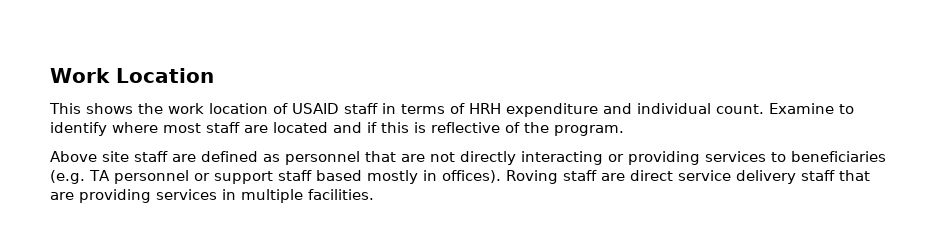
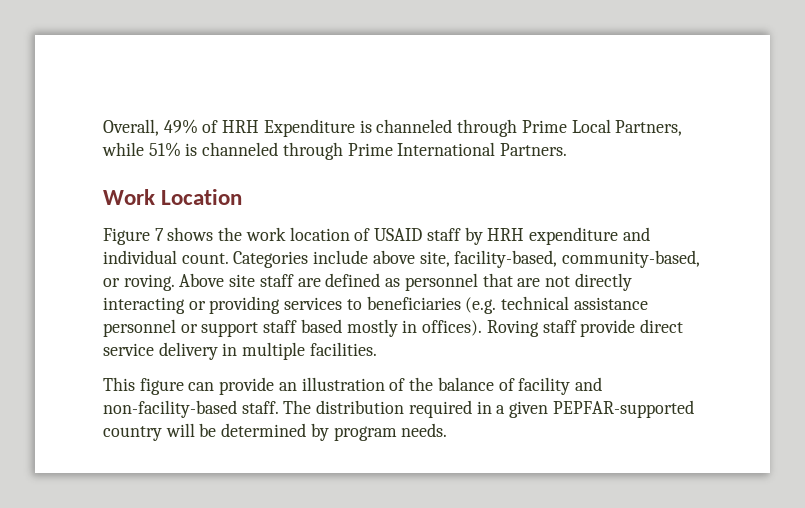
(50, 75) none -> [103,119,683,137] [102,142,568,160] Overall, 49% of HRH Expenditure is channeled through Prime Local Partners, while 51% is channeled through Prime International Partners. //
[49,103,81,114] This -> [103,228,164,245] Figure 7
[382,103,465,114] in terms of -> [464,227,483,245] by
[769,103,854,114] [50,122,624,136] Examine to identify where most staff are located and if this is reflective of the program. // -> [233,250,701,268] [103,274,175,291] Categories include above site, facility-based, community-based, or roving.
[89,170,110,181] TA -> [501,296,648,310] technical assistance
[600,173,625,181] are -> [580,319,636,337] provide
[800,170,870,181] [50,189,374,203] staff that are providing services in multiple facilities. -> [222,342,377,360] [103,377,602,395] [103,400,694,418] [103,423,448,441] in multiple facilities. // This figure can provide an illustration of the balance of facility and non-facility-based staff. The distribution required in a given PEPFAR-supported country will be determined by program needs.

